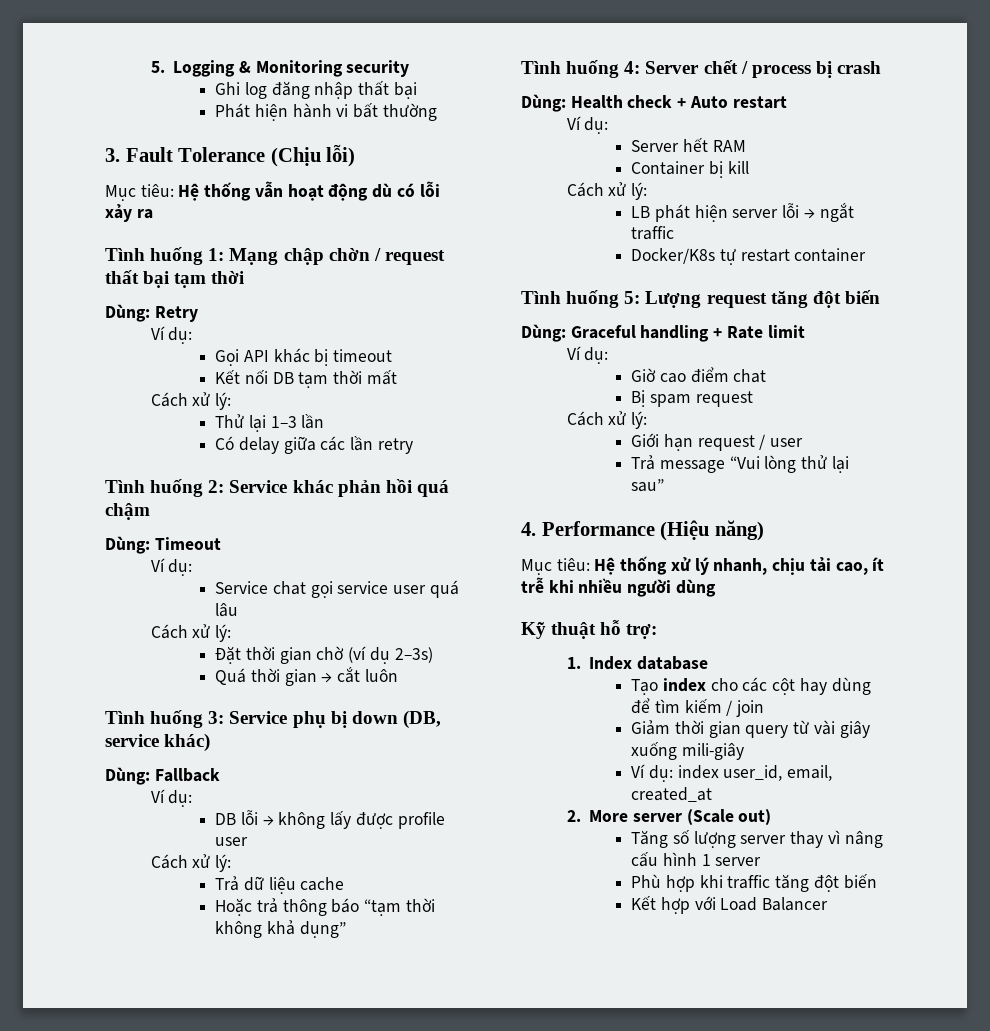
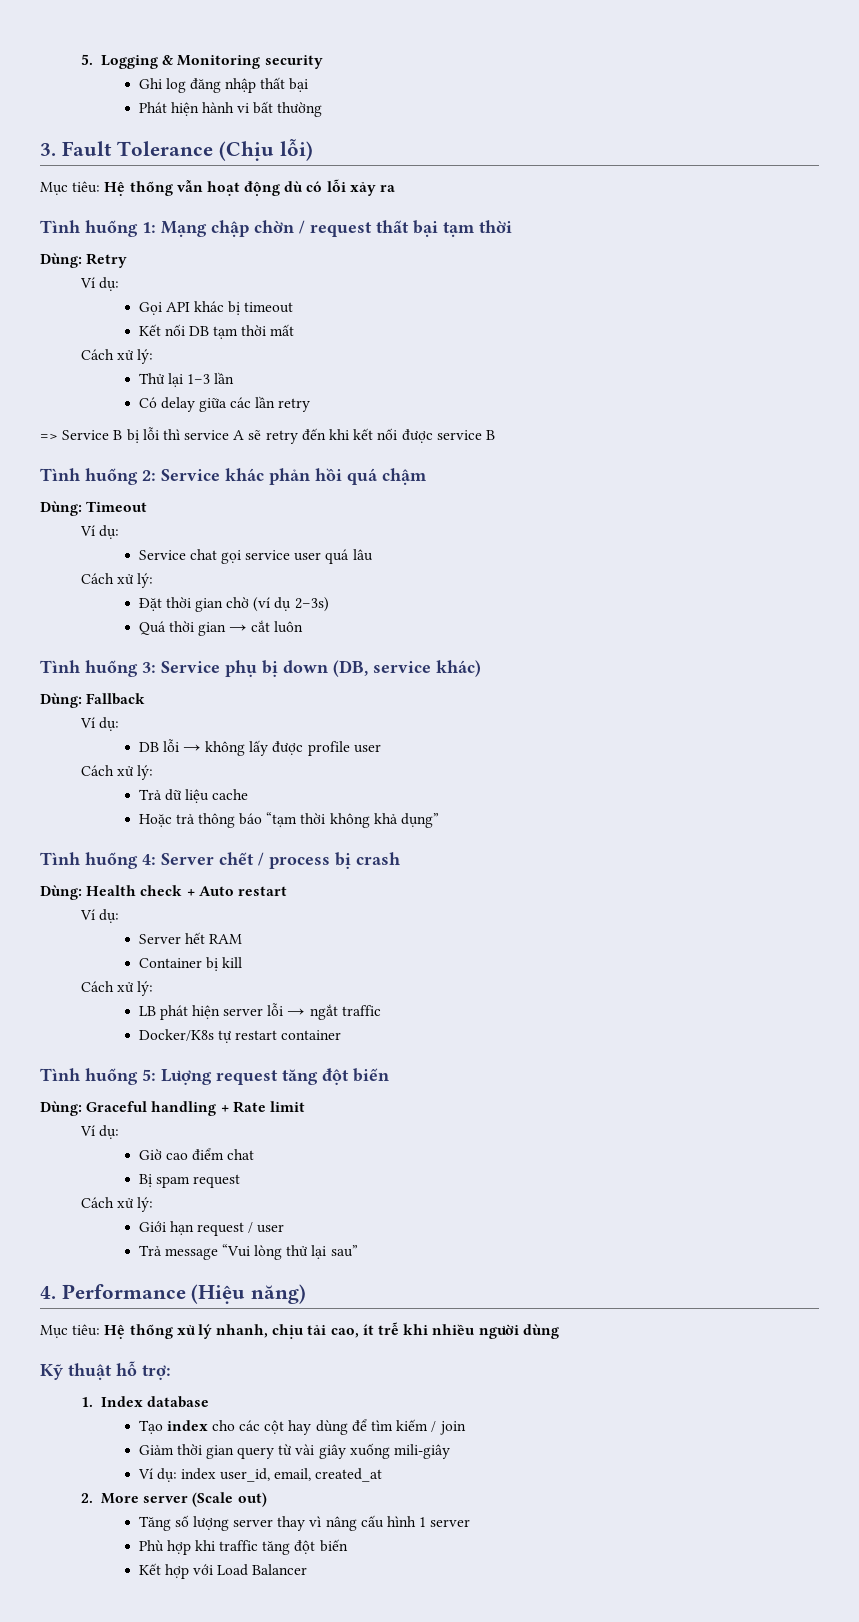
(413, 446) none -> [40,427,495,444] // => Service B bị lỗi thì service A sẽ retry đến khi kết nối được service B

